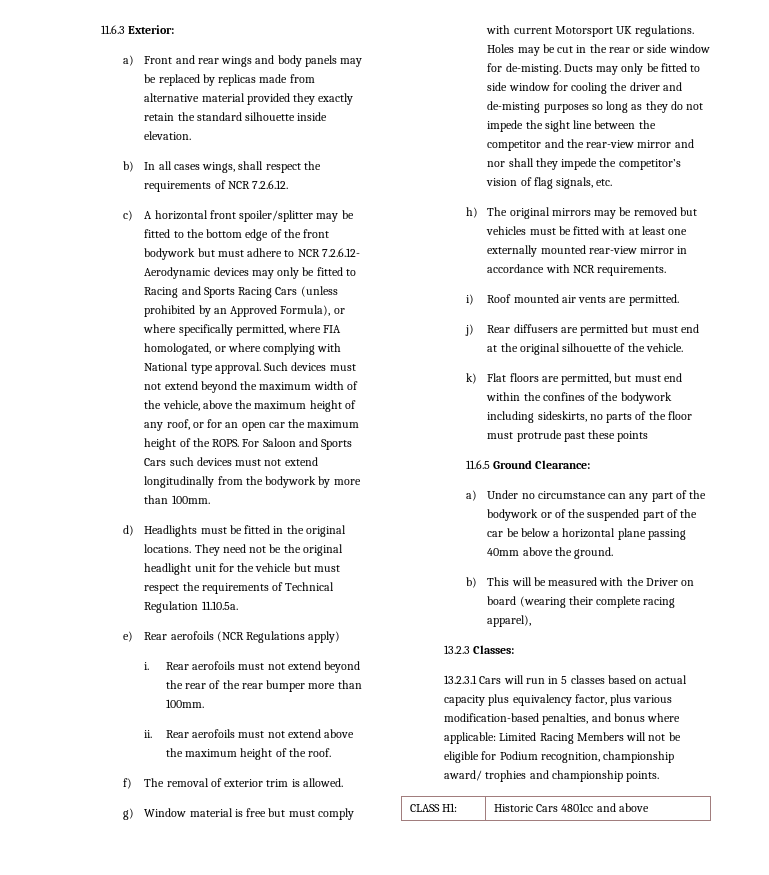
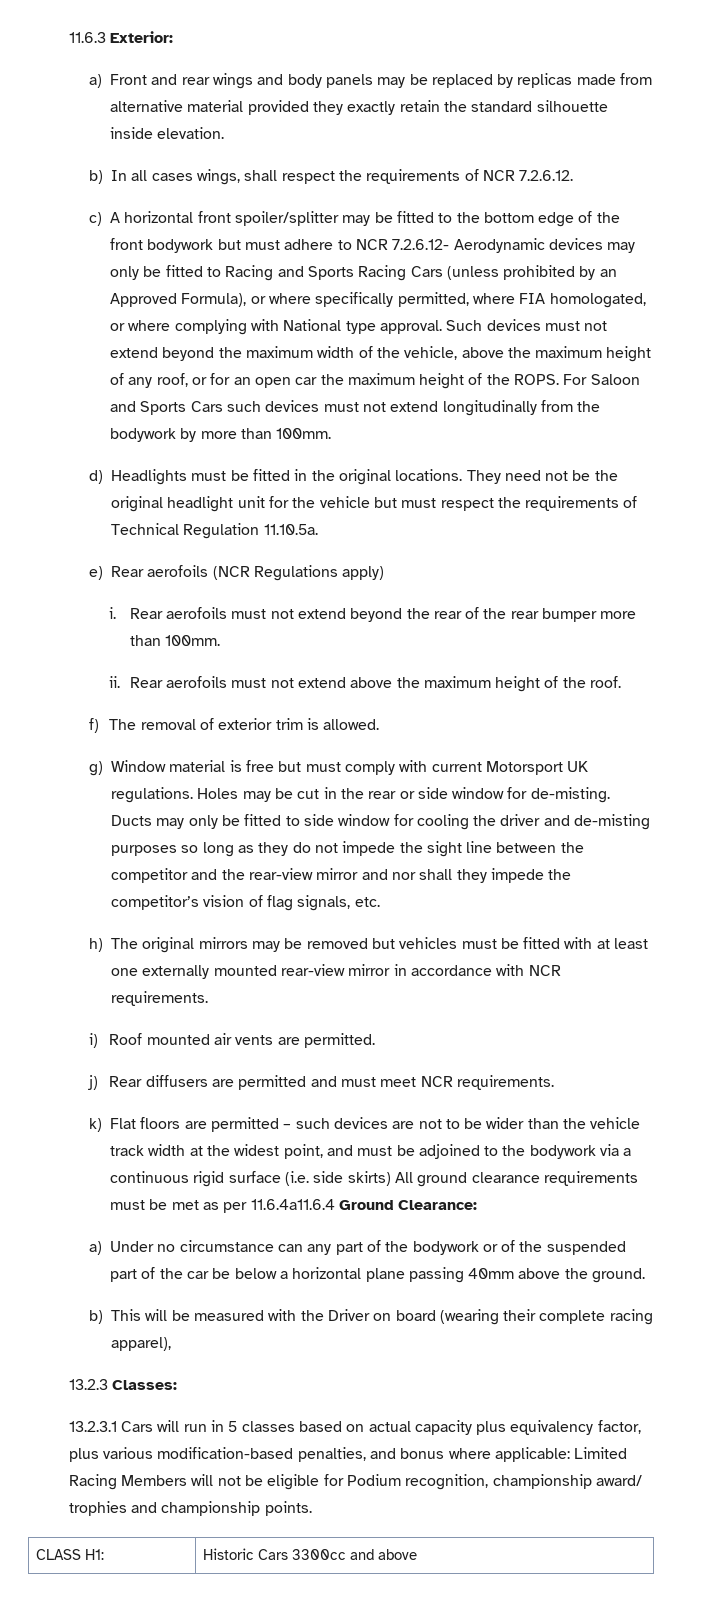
[631,324,699,333] [487,343,683,355] [465,373,682,385] [486,392,672,404] [487,411,692,423] [487,430,649,442] [465,460,490,469] but must end at the original silhouette of the vehicle. // k) Flat floors are permitted, but must end within the confines of the bodywork including sideskirts, no parts of the floor must protrude past these points // 11.6.5 -> [310,1075,554,1090] [88,1117,641,1132] [109,1144,632,1159] [109,1171,638,1187] [109,1199,335,1213] and must meet NCR requirements. // k) Flat floors are permitted – such devices are not to be wider than the vehicle track width at the widest point, and must be adjoined to the bodywork via a continuous rigid surface (i.e. side skirts) All ground clearance requirements must be met as per 11.6.4a11.6.4
[561,803,594,812] 4801cc -> [292,1549,347,1560] 3300cc

